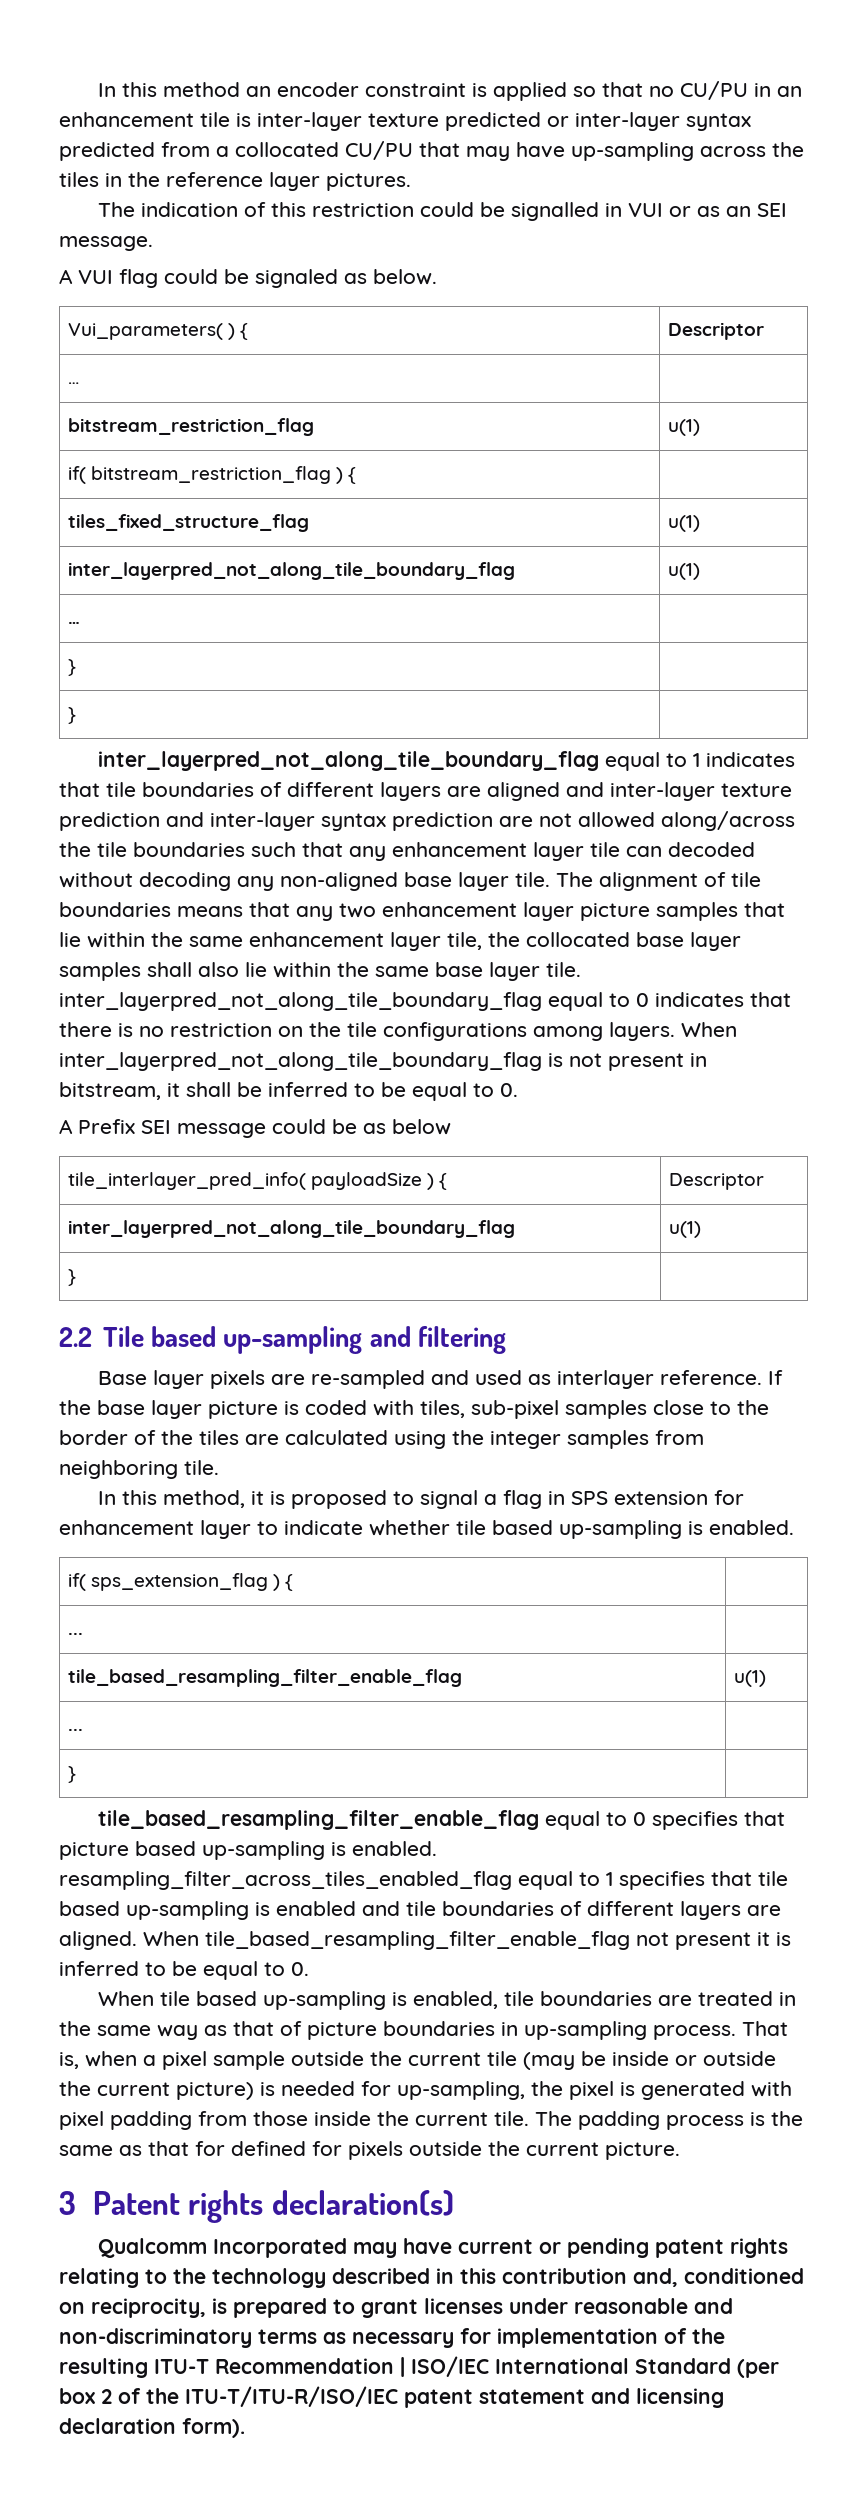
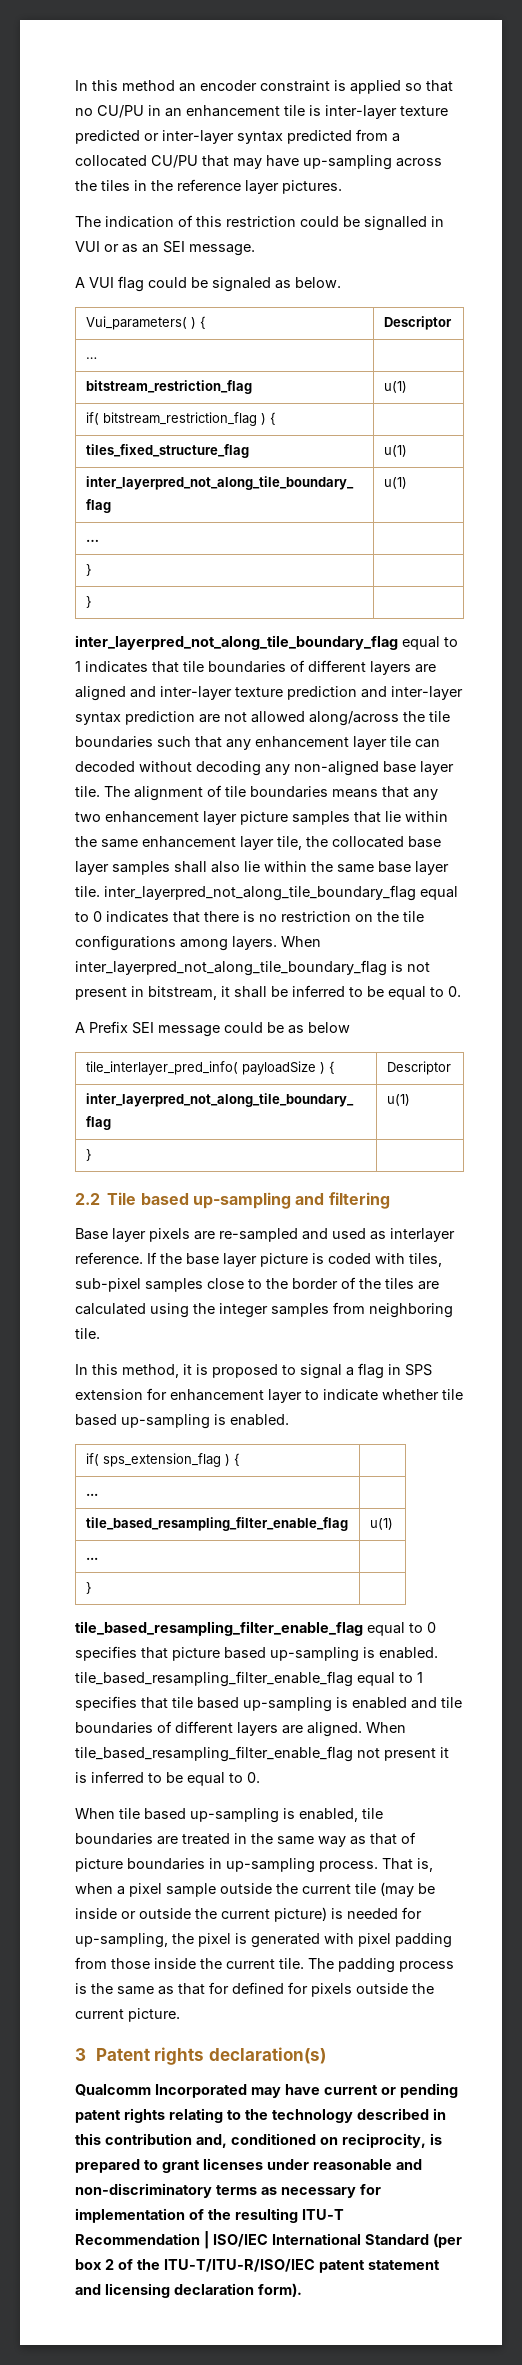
[59,1871,512,1890] resampling_filter_across_tiles_enabled_flag -> [75,1671,353,1687] tile_based_resampling_filter_enable_flag

